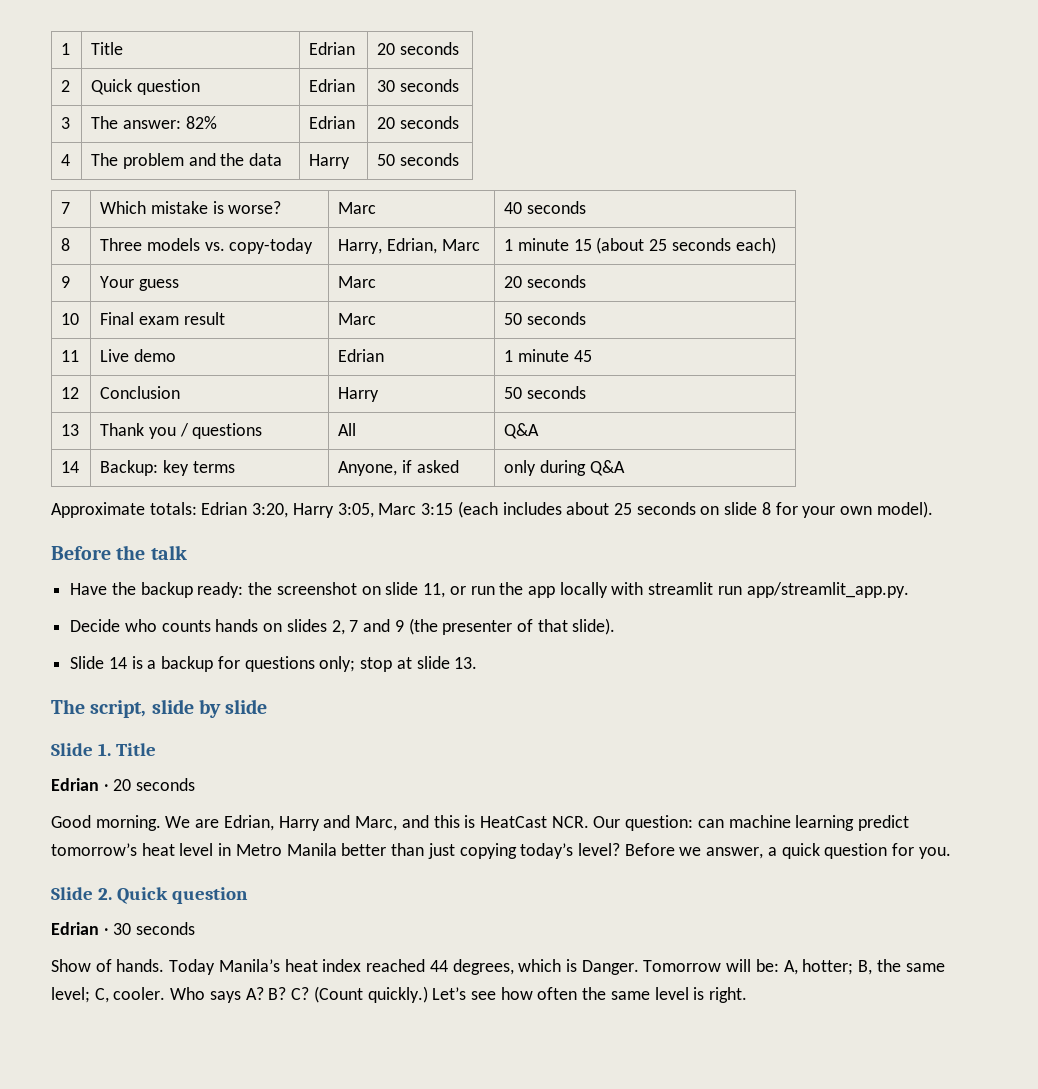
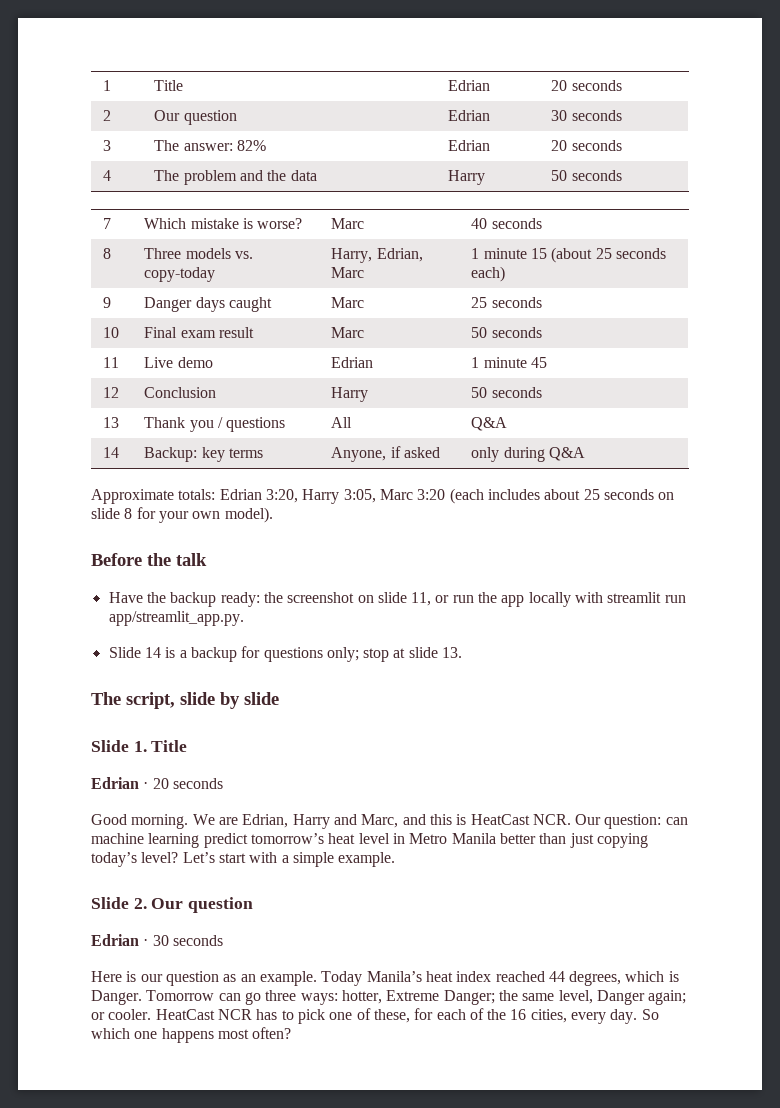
[91,79,133,95] Quick -> [154,110,181,121] Our
[100,276,180,291] [338,276,377,288] [504,276,523,288] Your guess | Marc | 20 -> [144,297,272,312] [331,297,365,308] [471,297,488,308] Danger days caught | Marc | 25
[421,503,454,515] 3:15 -> [417,489,446,500] 3:20
[70,618,616,635] // Decide who counts hands on slides 2, 7 and 9 (the presenter of that slide). -> (244, 618) none
[624,843,951,859] Before we answer, a quick question for you. -> [182,852,396,867] Let’s start with a simple example.
[116,887,168,904] Quick -> [151,898,184,909] Our
[51,959,165,972] Show of hands. -> [91,971,317,986] Here is our question as an example.
[726,959,945,975] [51,986,748,1003] will be: A, hotter; B, the same level; C, cooler. Who says A? B? C? (Count quickly.) Let’s see how often the same level is right. -> [218,990,687,1005] [91,1008,659,1024] [91,1027,292,1043] can go three ways: hotter, Extreme Danger; the same level, Danger again; or cooler. HeatCast NCR has to pick one of these, for each of the 16 cities, every day. So which one happens most often?

